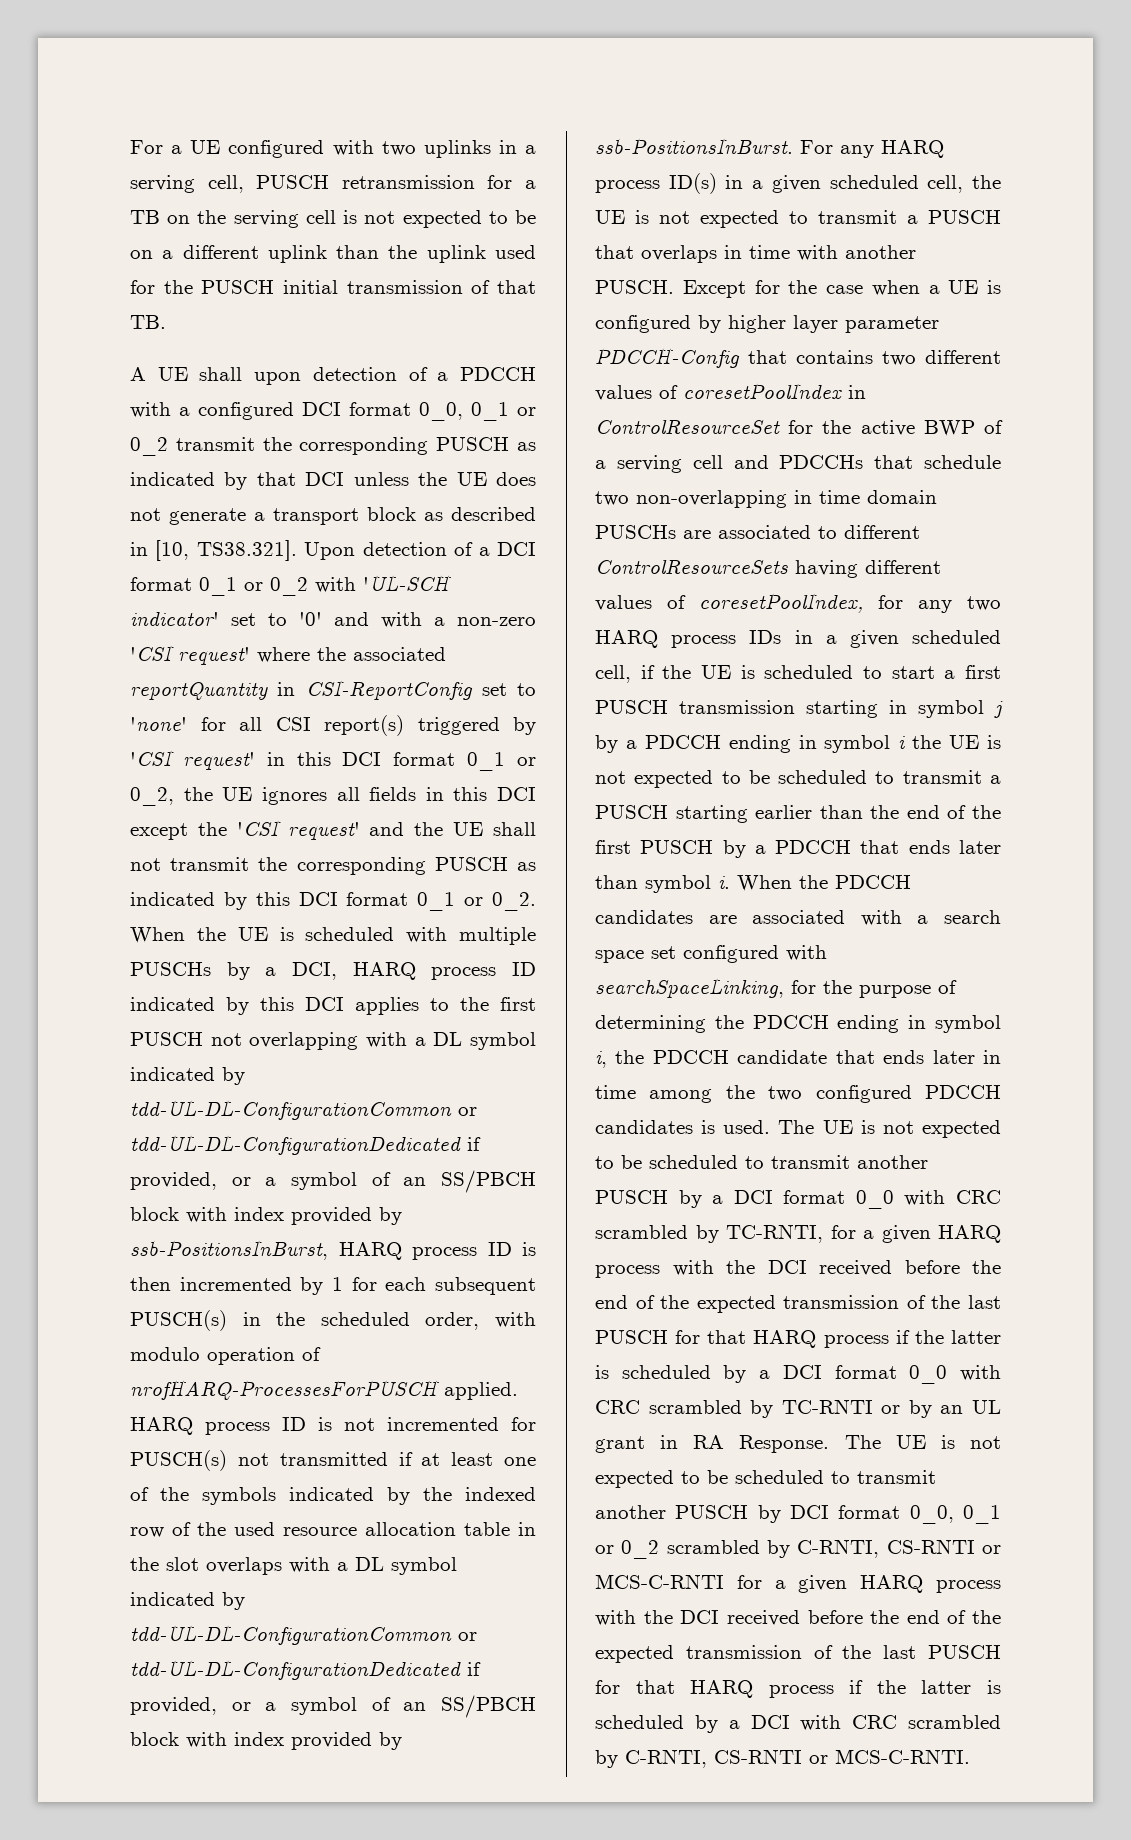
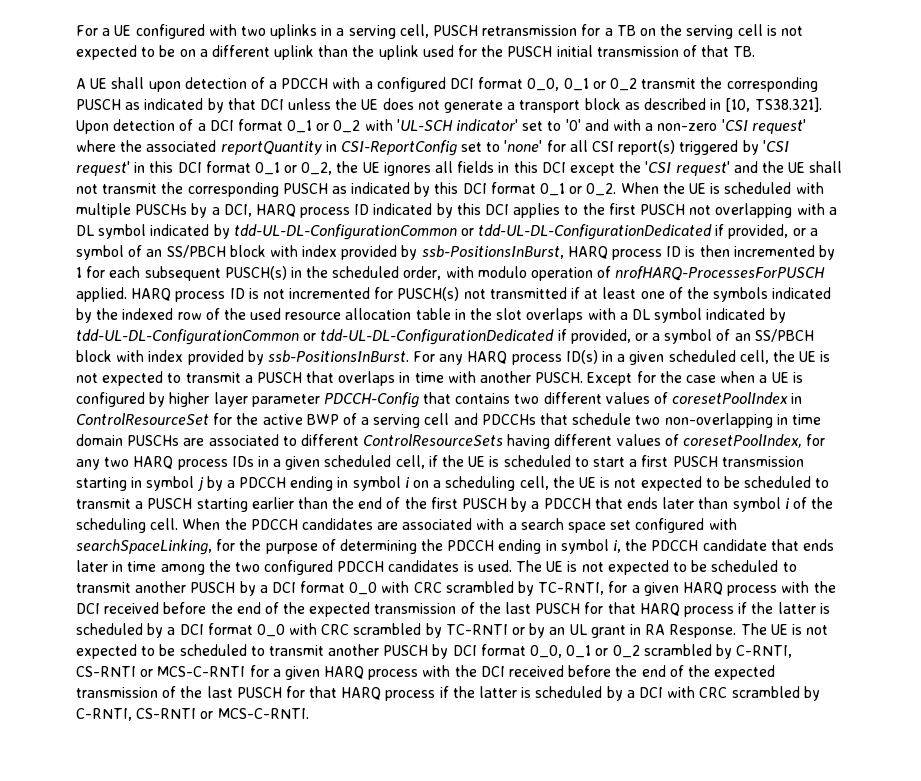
(906, 742) none -> [413,476,549,491] on a scheduling cell,
[718,876,730,889] i. -> [784,497,834,509] [76,518,179,533] i of the scheduling cell.

